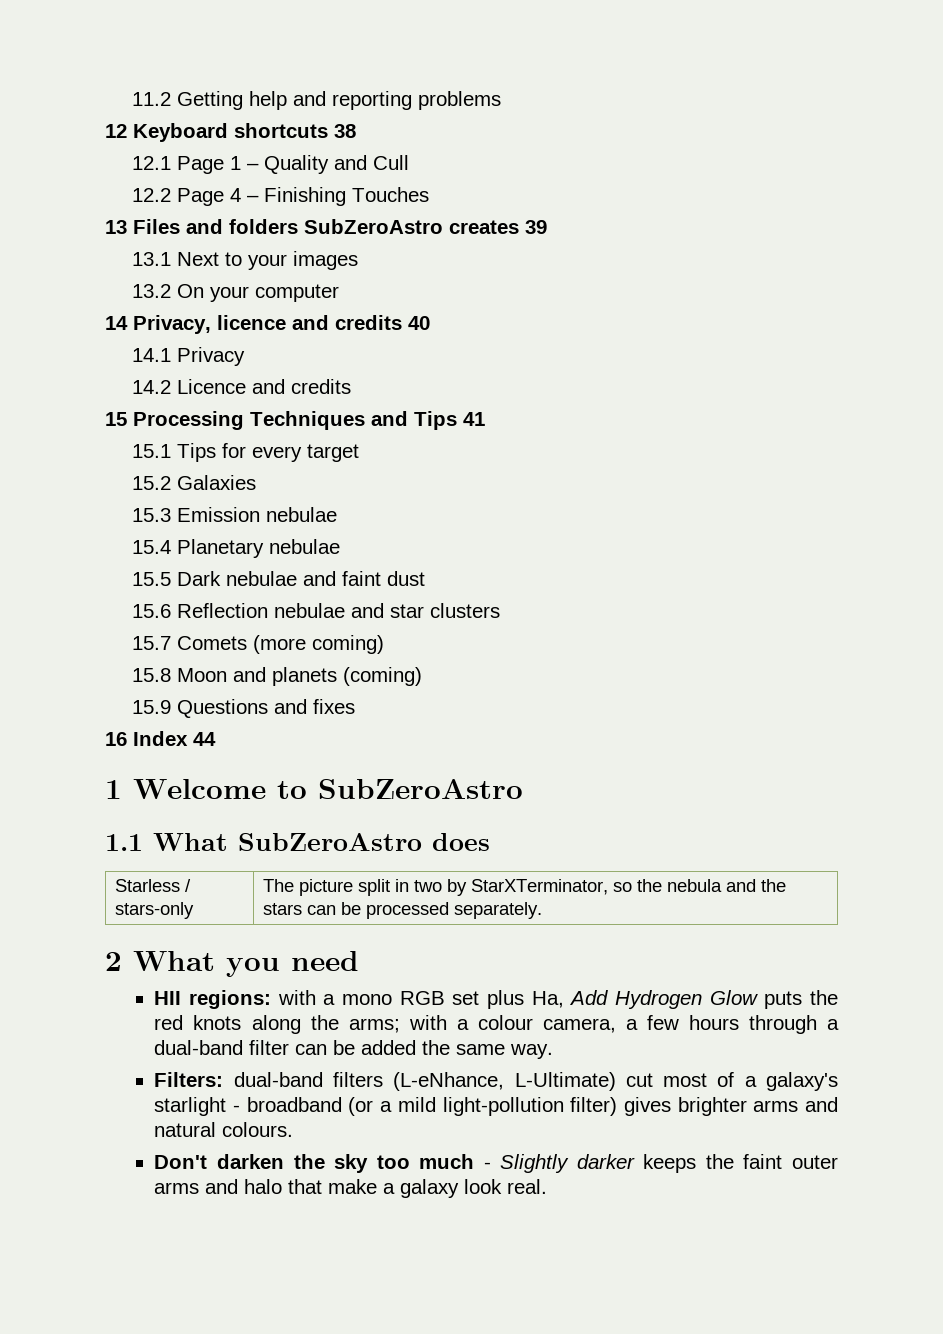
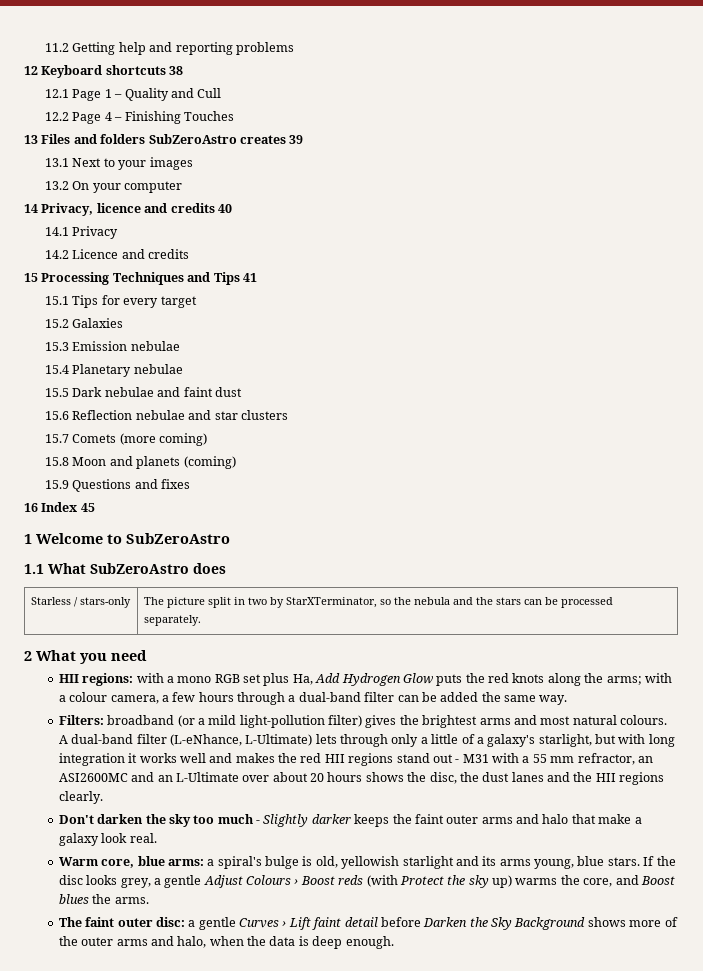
[193,732,216,746] 44 -> [80,503,95,512] 45
[233,1072,838,1091] [154,1097,241,1116] dual-band filters (L-eNhance, L-Ultimate) cut most of a galaxy's starlight - -> (104, 720) none
[677,1097,838,1116] brighter arms and -> [399,715,571,728] the brightest arms and most
(294, 1129) none -> [58,734,675,747] [58,753,653,766] [58,772,665,785] [58,791,103,804] A dual-band filter (L-eNhance, L-Ultimate) lets through only a little of a galaxy's starlight, but with long integration it works well and makes the red HII regions stand out - M31 with a 55 mm refractor, an ASI2600MC and an L-Ultimate over about 20 hours shows the disc, the dust lanes and the HII regions clearly.
(548, 1186) none -> [58,856,676,869] [58,875,675,888] [58,894,149,904] [58,917,678,930] [58,936,394,949] // Warm core, blue arms: a spiral's bulge is old, yellowish starlight and its arms young, blue stars. If the disc looks grey, a gentle Adjust Colours › Boost reds (with Protect the sky up) warms the core, and Boost blues the arms. // The faint outer disc: a gentle Curves › Lift faint detail before Darken the Sky Background shows more of the outer arms and halo, when the data is deep enough.

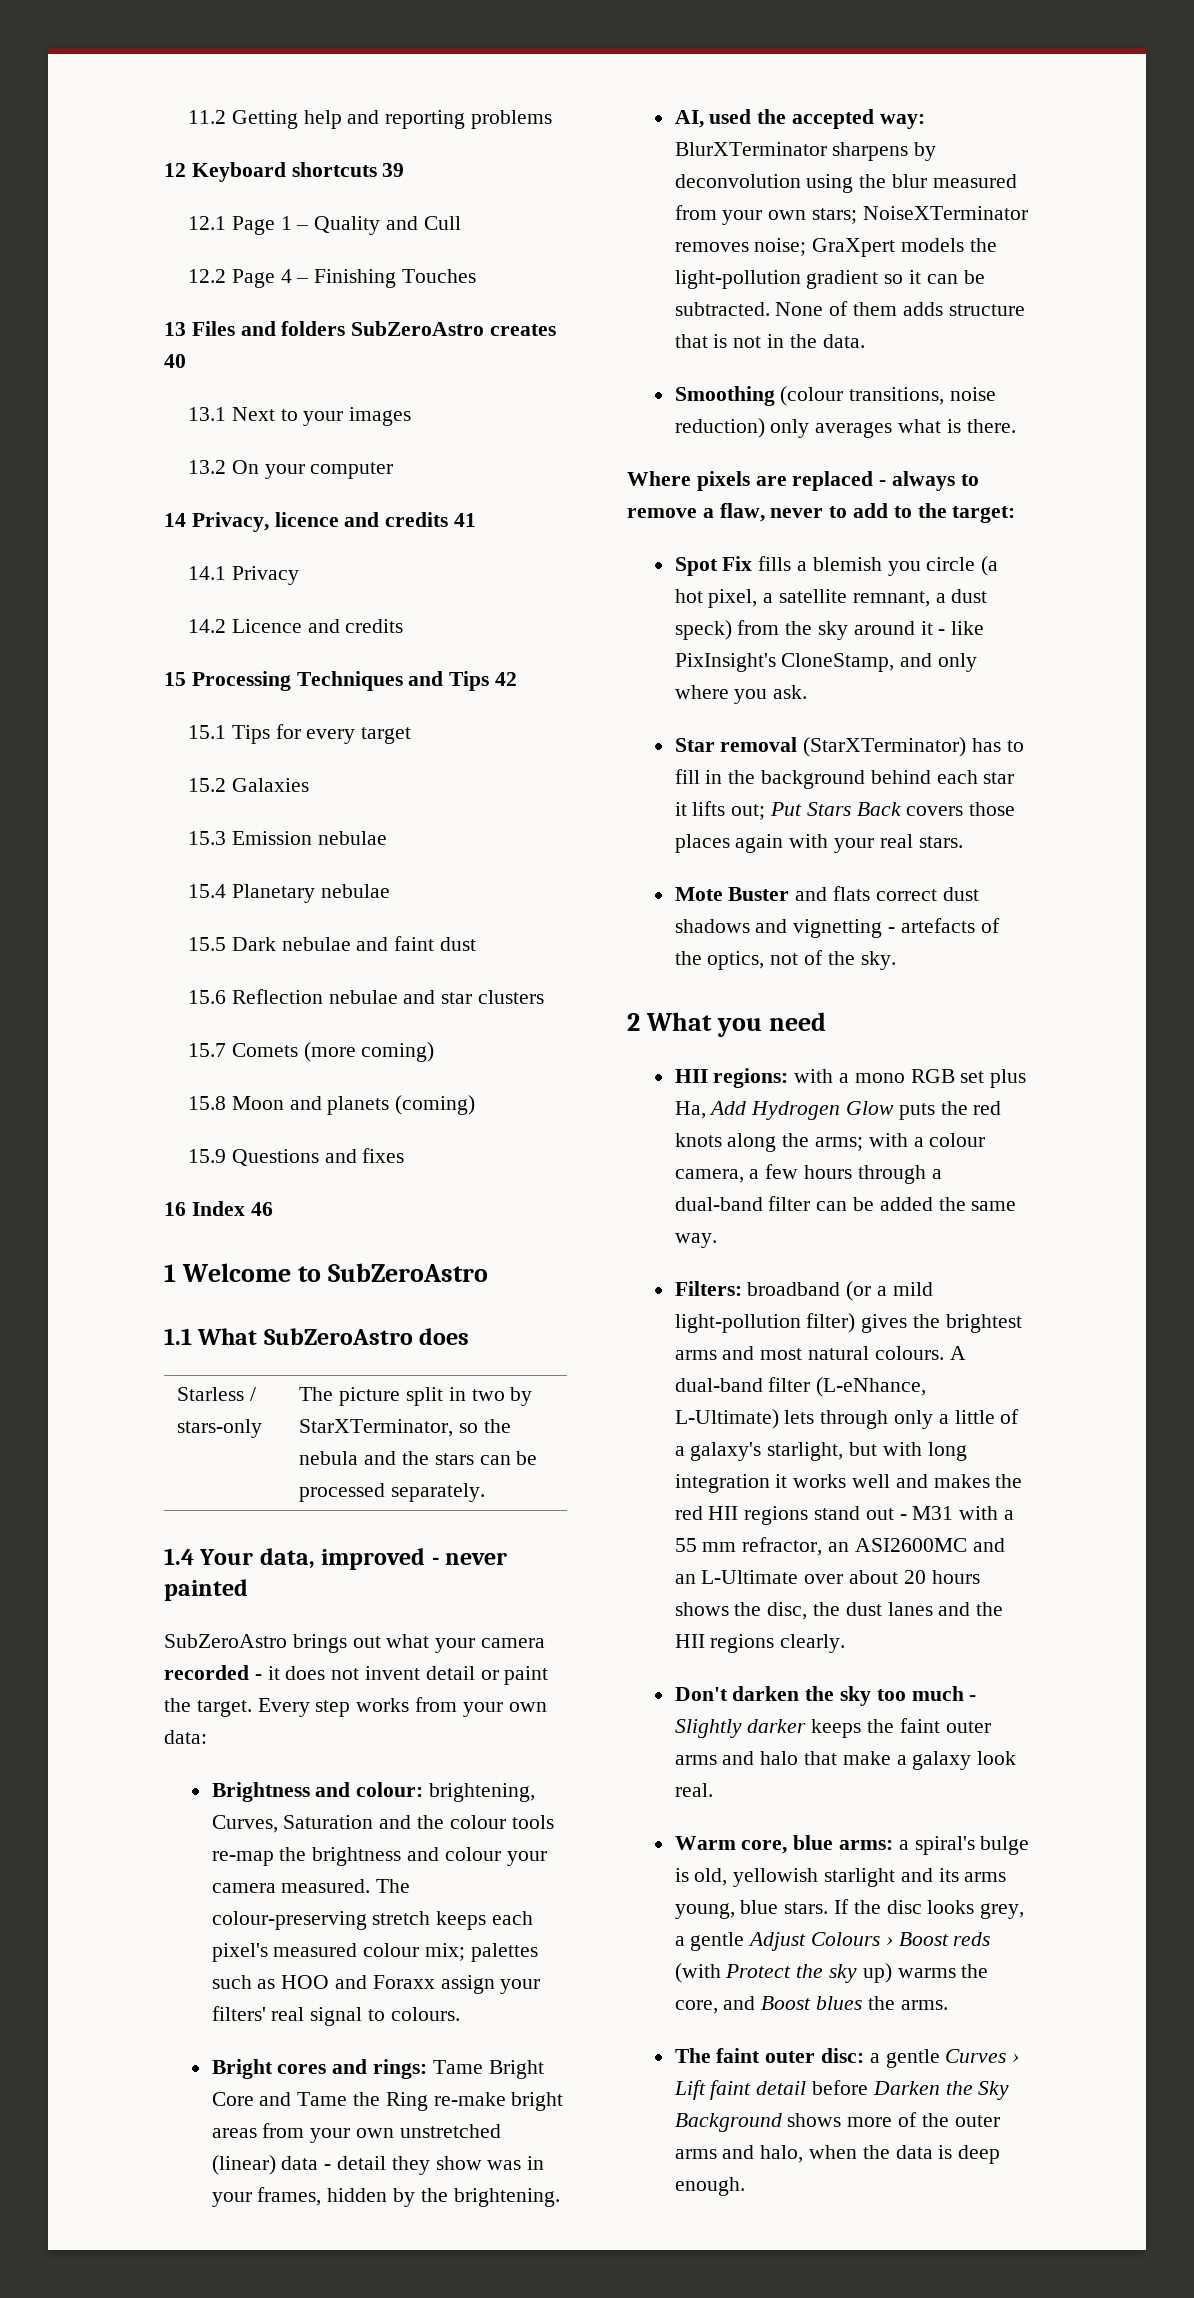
[169,66,184,75] 38 -> [382,163,405,177] 39
[289,135,304,144] 39 -> [164,354,186,368] 40
[217,204,232,213] 40 -> [454,513,477,527] 41
[242,273,257,282] 41 -> [495,672,518,686] 42
[80,503,95,512] 45 -> [250,1202,273,1216] 46
(201, 620) none -> [164,1548,508,1570] [164,1579,248,1601] [164,1634,546,1653] [164,1665,549,1685] [164,1697,547,1717] [164,1730,207,1744] [211,1782,536,1802] [211,1815,554,1833] [211,1847,547,1866] [211,1879,411,1893] [211,1911,534,1930] [211,1943,538,1962] [211,1975,541,1994] [211,2006,460,2026] [211,2059,544,2079] [211,2092,564,2111] [211,2123,501,2143] [211,2155,545,2175] [211,2187,560,2207] [674,109,925,129] [674,142,937,161] [674,174,1017,193] [674,205,1028,225] [674,238,997,257] [674,270,985,289] [674,301,1025,316] [674,334,865,348] [674,386,997,406] [674,418,1016,438] [627,471,979,491] [627,503,1016,523] [674,556,999,576] [674,589,988,608] [674,620,985,640] [674,653,978,672] [674,685,808,704] [674,737,1024,757] [674,769,1015,789] [674,801,1016,820] [674,834,963,853] [674,886,979,901] [674,918,1000,938] [674,950,896,970] // 1.4 Your data, improved - never painted // SubZeroAstro brings out what your camera recorded - it does not invent detail or paint the target. Every step works from your own data: // Brightness and colour: brightening, Curves, Saturation and the colour tools re-map the brightness and colour your camera measured. The colour-preserving stretch keeps each pixel's measured colour mix; palettes such as HOO and Foraxx assign your filters' real signal to colours. // Bright cores and rings: Tame Bright Core and Tame the Ring re-make bright areas from your own unstretched (linear) data - detail they show was in your frames, hidden by the brightening. // AI, used the accepted way: BlurXTerminator sharpens by deconvolution using the blur measured from your own stars; NoiseXTerminator removes noise; GraXpert models the light-pollution gradient so it can be subtracted. None of them adds structure that is not in the data. // Smoothing (colour transitions, noise reduction) only averages what is there. // Where pixels are replaced - always to remove a flaw, never to add to the target: // Spot Fix fills a blemish you circle (a hot pixel, a satellite remnant, a dust speck) from the sky around it - like PixInsight's CloneStamp, and only where you ask. // Star removal (StarXTerminator) has to fill in the background behind each star it lifts out; Put Stars Back covers those places again with your real stars. // Mote Buster and flats correct dust shadows and vignetting - artefacts of the optics, not of the sky.

